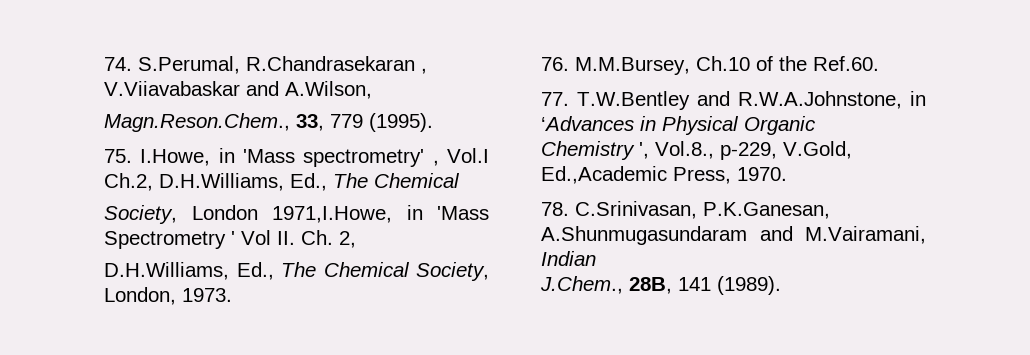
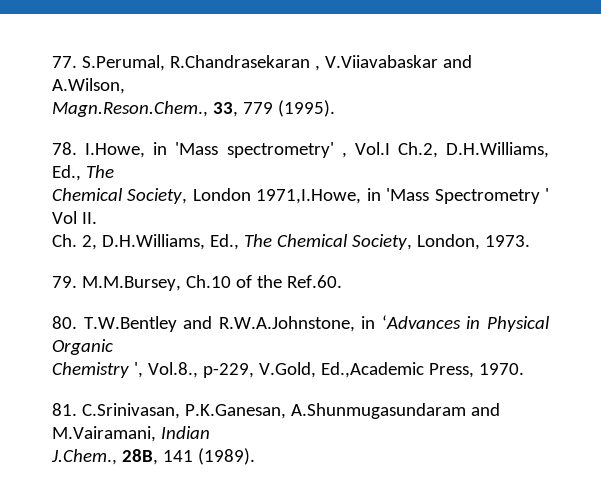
[104,57,132,71] 74. -> [52,56,77,68] 77.
[104,149,132,163] 75. -> [52,142,77,155] 78.
[374,173,460,188] Chemical // -> [52,188,123,201] // Chemical
(295, 238) none -> (97, 218) //
(356, 239) // -> (97, 242) none
[541,57,569,71] 76. -> [52,276,77,288] 79.
[541,92,569,106] 77. -> [52,316,77,329] 80.
[541,202,569,216] 78. -> [52,403,77,416] 81.

